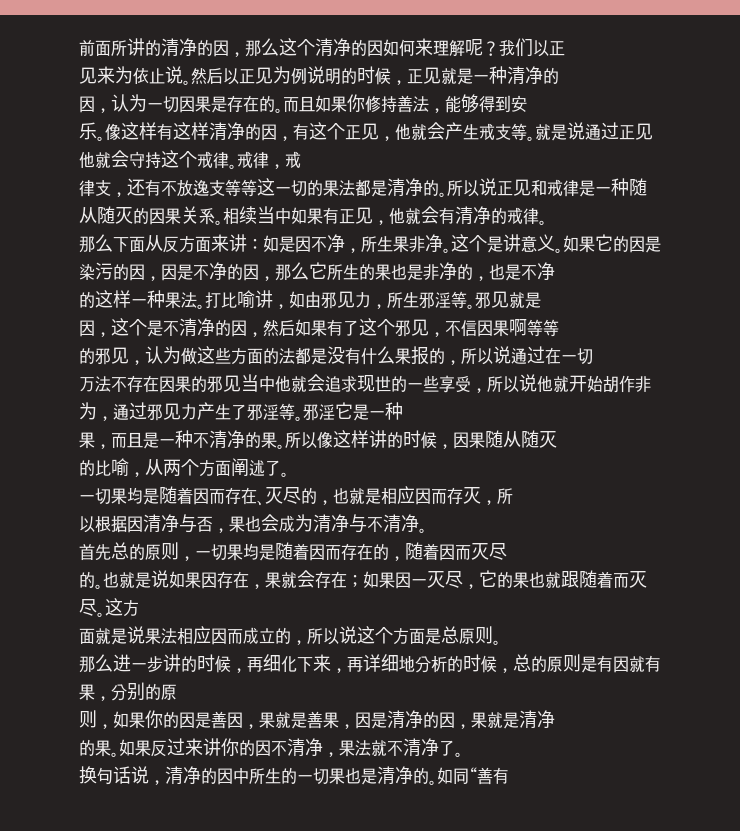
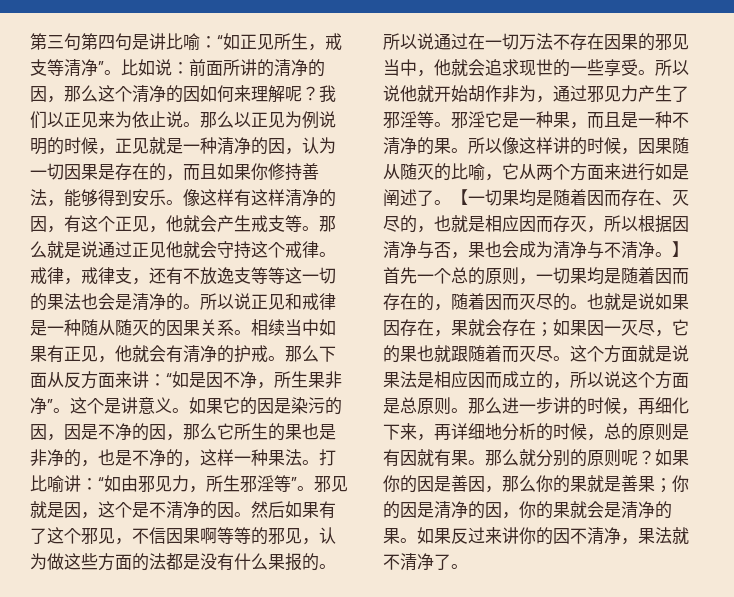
(79, 47) none -> [30,33,342,51] [30,59,189,77] 第三句第四句是讲比喻：“如正见所生，戒支等清净”。比如说：
(565, 48) // -> (81, 119) none
[191,68,223,85] 然后 -> [200,111,234,128] 那么
(559, 75) // -> (268, 146) none
[275,108,283,113] 。 -> [166,174,183,181] ，
(527, 103) // -> (149, 197) none
(535, 138) none -> [319,215,336,232] [30,241,47,258] 那么
(301, 159) // -> (98, 276) none
[355,179,371,196] 都 -> [81,293,115,310] 也会
[507,207,547,225] 戒律。 // -> [234,345,285,363] 护戒。
(263, 244) none -> [166,373,172,386] “
(443, 243) none -> [47,399,53,412] ”
[79,291,95,308] // 的 -> [166,449,200,467] 的，
[273,304,289,309] ， -> [81,477,104,490] ：“
(467, 300) none -> [291,477,297,490] ”
(541, 300) // -> (64, 510) none
[247,332,263,337] ， -> [234,512,251,517] 。
(559, 328) // -> (251, 535) none
[445,360,461,365] ， -> [319,564,336,569] 。
(593, 356) // -> (519, 41) none
(275, 384) none -> [417,70,434,77] ，
[471,388,487,393] ， -> [638,70,655,75] 。
(403, 411) // -> (553, 119) none
(557, 439) // -> (434, 172) none
(145, 474) none -> [502,163,519,180] 它
(231, 468) none -> [604,163,689,181] 来进行如是
(289, 474) // -> [451,189,468,205] 【
(513, 496) // -> (621, 223) none
[79,543,111,561] // 首先 -> [672,241,689,257] [383,267,451,284] 】首先一个
(507, 551) // -> (553, 302) none
[123,600,139,617] 方 // -> [587,345,621,363] 个方
(177, 636) none -> [417,372,434,388] 是
(501, 642) // -> (468, 410) none
[95,696,111,701] ， -> [468,449,536,466] 。那么就
[79,710,113,729] // 则， -> [604,449,655,467] 则呢？
(259, 726) none -> [502,475,570,493] 那么你的
[339,724,355,729] ， -> [655,475,689,493] [383,501,400,519] ；你的
[471,710,555,729] 果就是清净 // -> [519,501,655,519] 你的果就会是清净
[79,766,509,785] // 换句话说，清净的因中所生的一切果也是清净的。如同“善有 -> (468, 566) none

